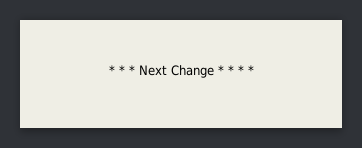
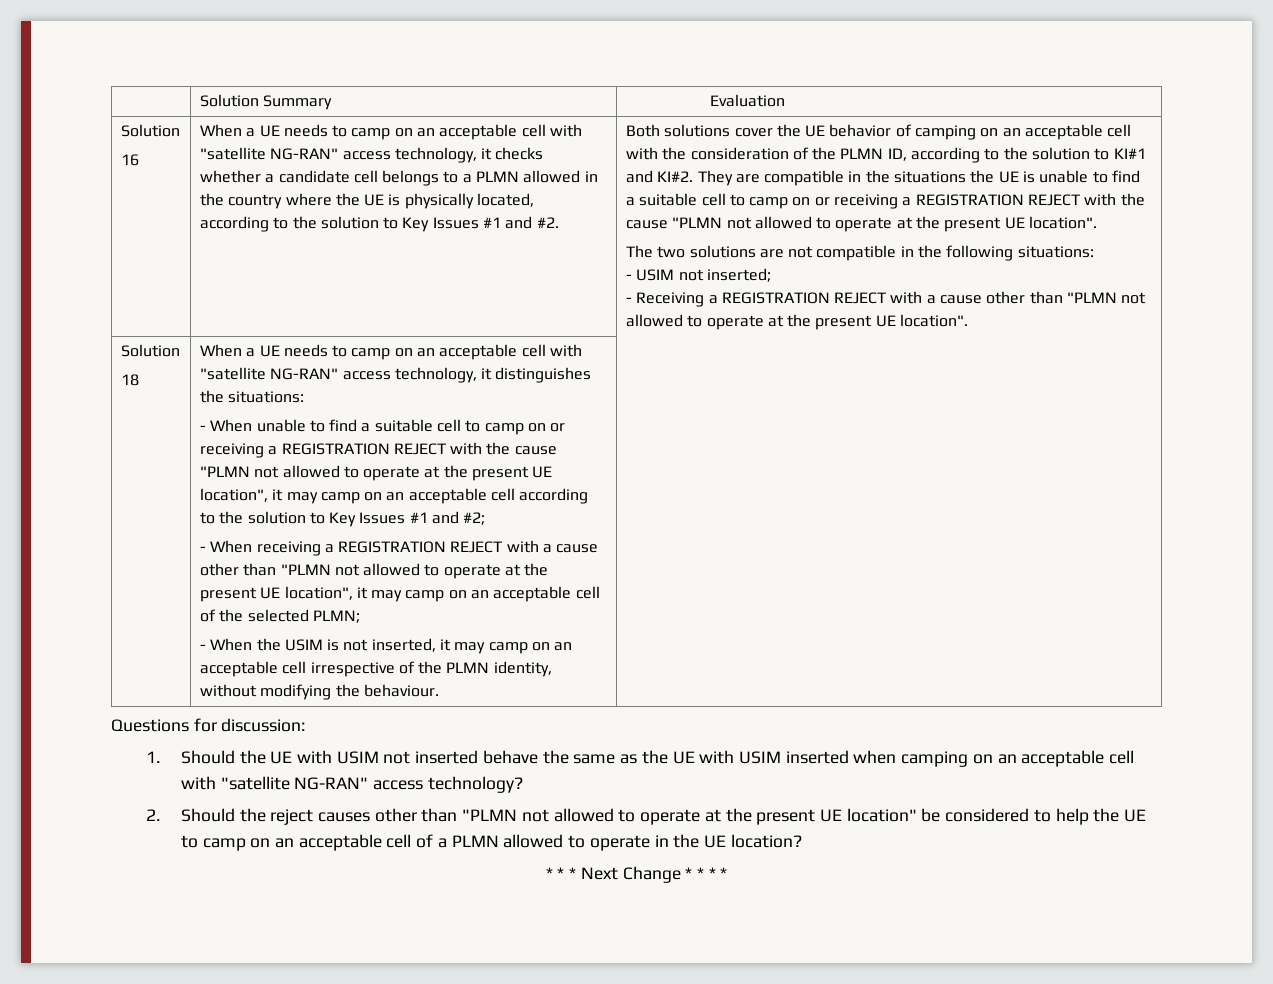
(108, 70) none -> [199,94,333,110] [709,94,785,107] [120,124,180,137] [120,154,139,166] [199,124,583,140] [199,147,544,163] [199,170,598,186] [199,193,535,209] [199,216,559,232] [625,124,1132,140] [625,147,1146,163] [625,170,1141,186] [625,193,1145,209] [625,216,1098,232] [625,245,1094,261] [625,268,771,282] [625,291,1147,307] [625,314,969,330] [120,344,180,357] [120,374,139,386] [199,344,583,360] [199,367,592,383] [199,390,305,403] [199,419,566,435] [199,442,557,458] [199,465,553,481] [199,488,589,504] [199,511,486,527] [199,540,599,556] [199,563,549,579] [199,586,600,602] [199,609,360,623] [199,638,573,654] [199,661,552,677] [199,684,439,700] [111,718,306,732] [145,750,1135,767] [180,776,523,793] [145,808,1147,825] [180,834,802,851] | Solution Summary | Evaluation // Solution // 16 | When a UE needs to camp on an acceptable cell with "satellite NG-RAN" access technology, it checks whether a candidate cell belongs to a PLMN allowed in the country where the UE is physically located, according to the solution to Key Issues #1 and #2. | Both solutions cover the UE behavior of camping on an acceptable cell with the consideration of the PLMN ID, according to the solution to KI#1 and KI#2. They are compatible in the situations the UE is unable to find a suitable cell to camp on or receiving a REGISTRATION REJECT with the cause "PLMN not allowed to operate at the present UE location". // The two solutions are not compatible in the following situations: // - USIM not inserted; // - Receiving a REGISTRATION REJECT with a cause other than "PLMN not allowed to operate at the present UE location". // Solution // 18 | When a UE needs to camp on an acceptable cell with "satellite NG-RAN" access technology, it distinguishes the situations: // - When unable to find a suitable cell to camp on or receiving a REGISTRATION REJECT with the cause "PLMN not allowed to operate at the present UE location", it may camp on an acceptable cell according to the solution to Key Issues #1 and #2; // - When receiving a REGISTRATION REJECT with a cause other than "PLMN not allowed to operate at the present UE location", it may camp on an acceptable cell of the selected PLMN; // - When the USIM is not inserted, it may camp on an acceptable cell irrespective of the PLMN identity, without modifying the behaviour. | // Questions for discussion: // 1. Should the UE with USIM not inserted behave the same as the UE with USIM inserted when camping on an acceptable cell with "satellite NG-RAN" access technology? // 2. Should the reject causes other than "PLMN not allowed to operate at the present UE location" be considered to help the UE to camp on an acceptable cell of a PLMN allowed to operate in the UE location? //

